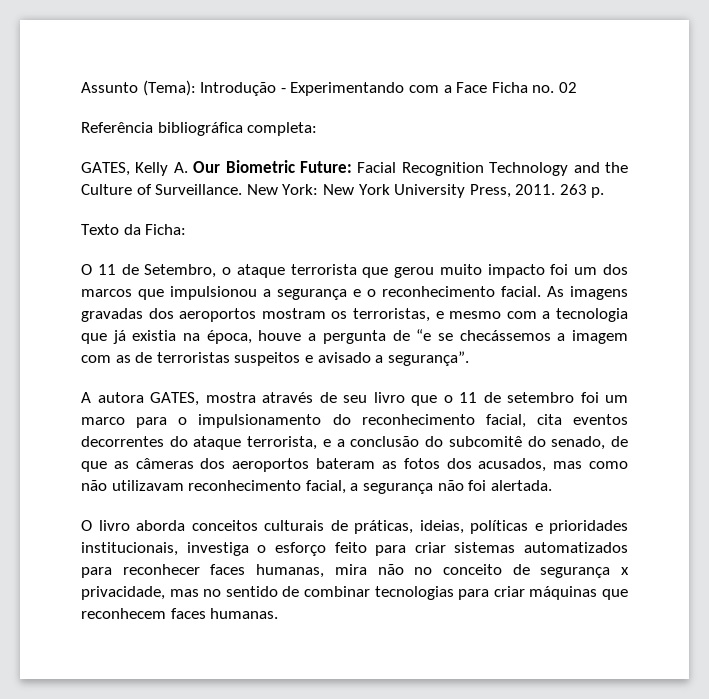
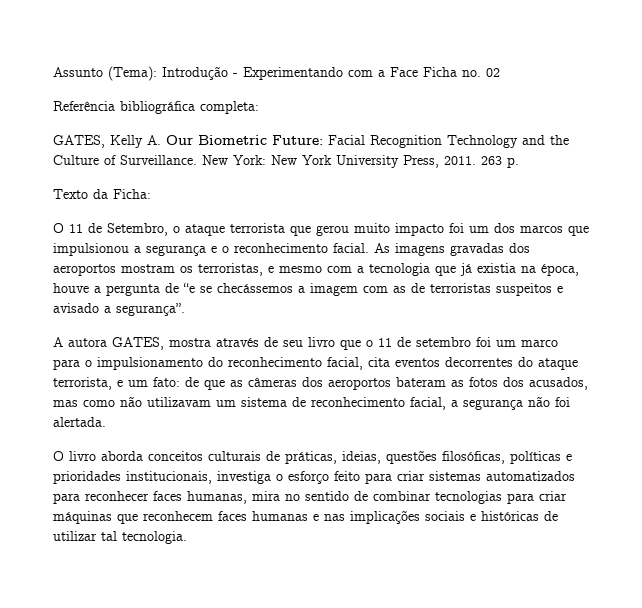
[336,436,606,450] a conclusão do subcomitê do senado, -> [128,377,180,387] um fato:
(184, 485) none -> [216,397,306,407] um sistema de
(464, 527) none -> [386,450,505,464] questões filosóficas,
[377,564,629,578] [81,586,199,600] não no conceito de segurança x privacidade, mas -> (280, 496) none
[210,608,279,619] humanas. -> [252,510,558,524] [53,531,187,544] humanas e nas implicações sociais e históricas de utilizar tal tecnologia.

